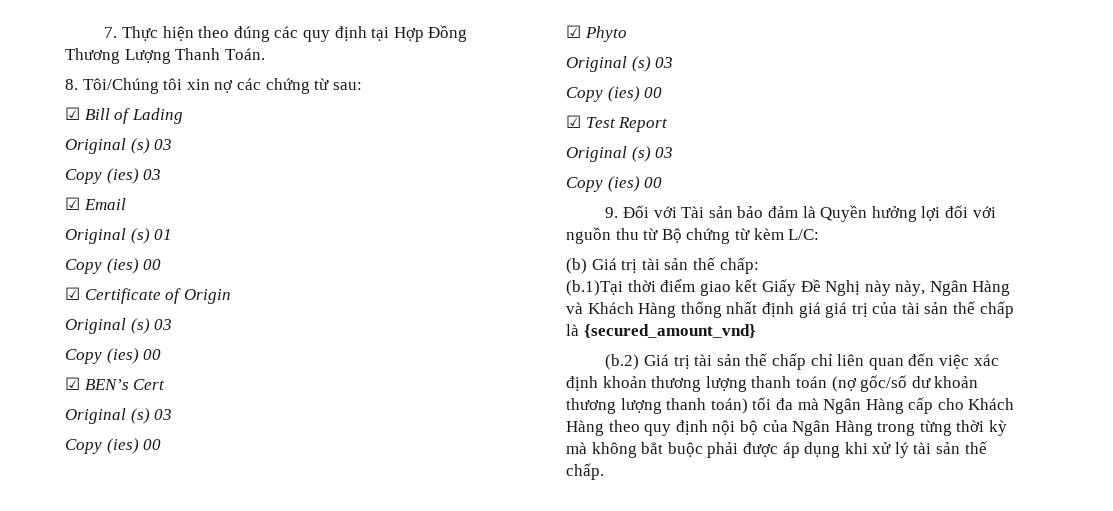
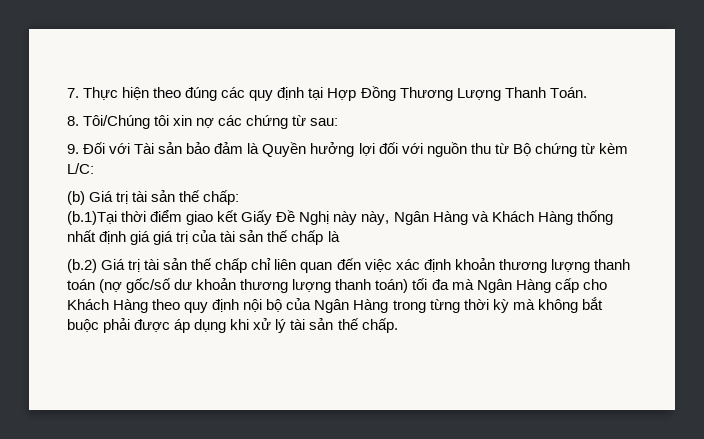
[65,107,183,124] [65,138,173,154] [65,168,162,184] [65,197,126,210] [65,228,173,244] [65,258,162,274] [65,287,231,304] [65,318,173,334] [65,348,162,364] [65,377,166,390] [65,408,173,424] [65,438,162,454] [566,25,627,42] [566,56,674,72] [566,86,663,102] [566,115,669,132] [566,146,674,162] [566,176,663,192] // ☑ Bill of Lading // Original (s) 03 // Copy (ies) 03 // ☑ Email // Original (s) 01 // Copy (ies) 00 // ☑ Certificate of Origin // Original (s) 03 // Copy (ies) 00 // ☑ BEN’s Cert // Original (s) 03 // Copy (ies) 00 // ☑ Phyto // Original (s) 03 // Copy (ies) 00 // ☑ Test Report // Original (s) 03 // Copy (ies) 00 -> (339, 122) none
[583,324,756,338] {secured_amount_vnd} -> (340, 236) none

